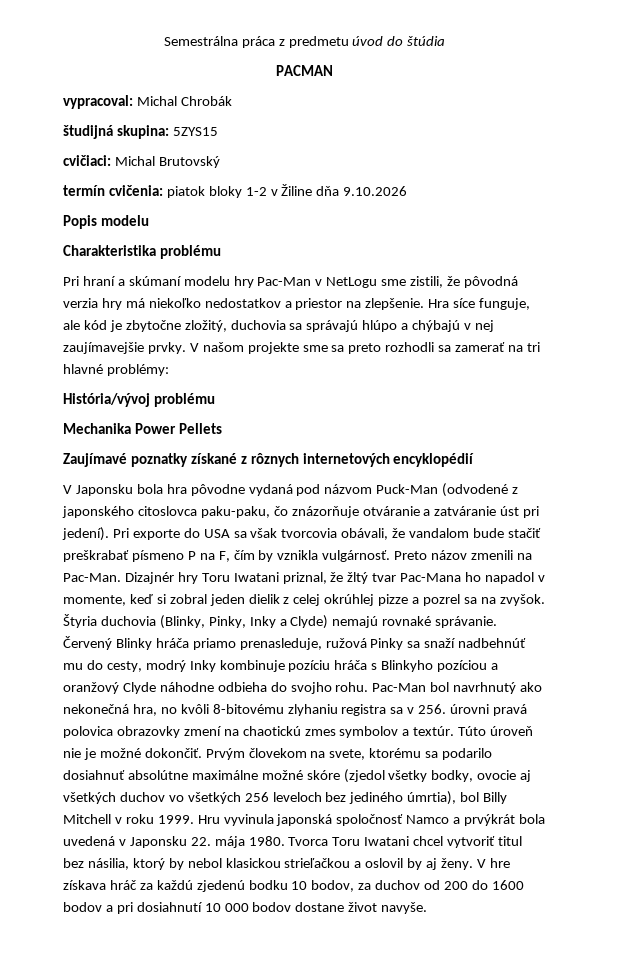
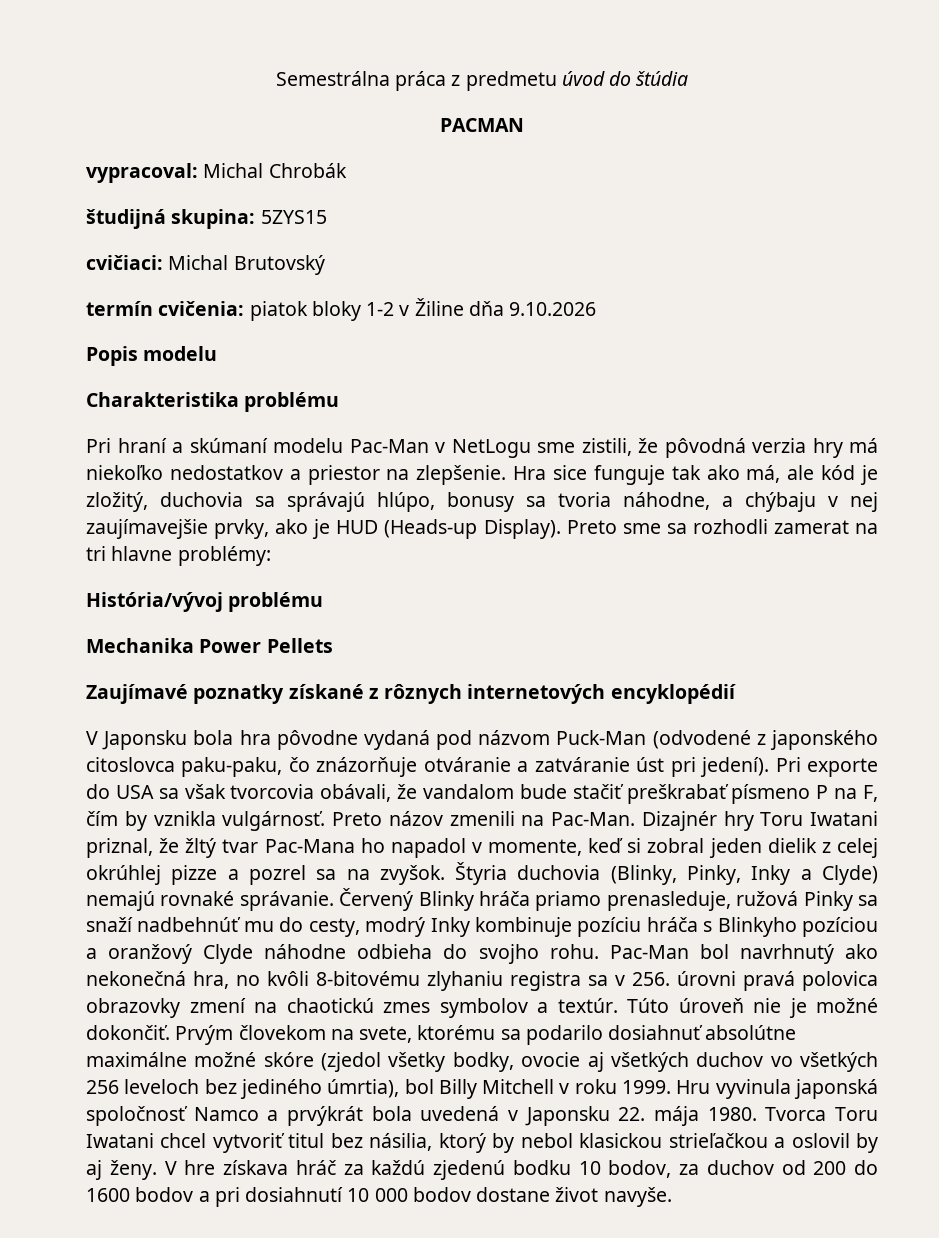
[233,276,254,288] hry -> (343, 445) none
[453,298,531,310] síce funguje, -> [552,465,781,485] sice funguje tak ako má,
[125,320,181,332] zbytočne -> (878, 475) none
[362,320,494,332] [63,342,506,354] hlúpo a chýbajú v nej zaujímavejšie prvky. V našom projekte sme sa preto rozhodli sa zamerať -> [377,492,878,512] [86,519,849,539] hlúpo, bonusy sa tvoria náhodne, a chýbaju v nej zaujímavejšie prvky, ako je HUD (Heads-up Display). Preto sme sa rozhodli zamerat
[63,364,103,374] hlavné -> [111,546,173,561] hlavne

